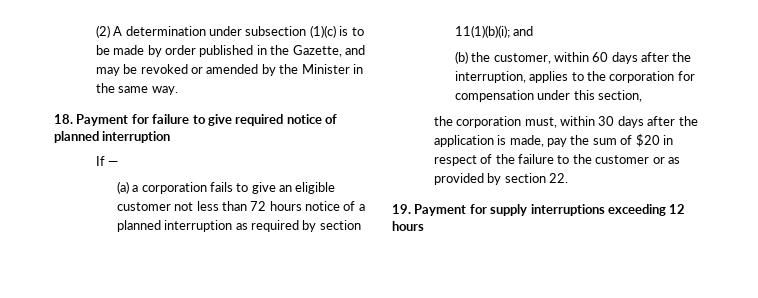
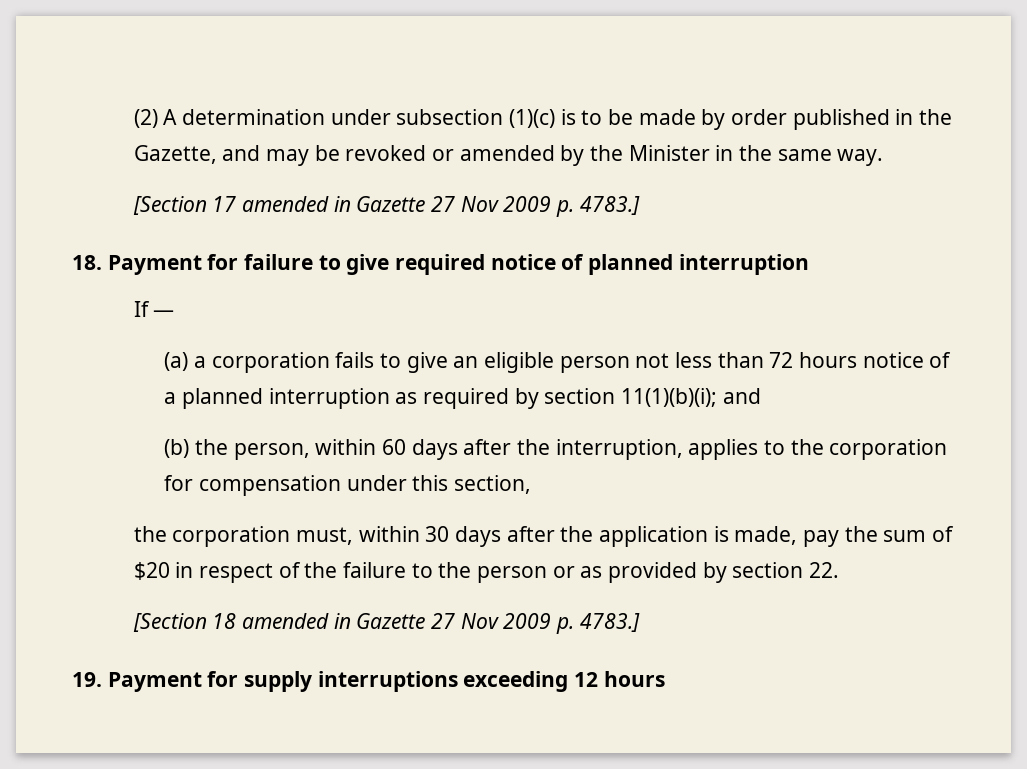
(178, 90) none -> [132,196,640,217] // [Section 17 amended in Gazette 27 Nov 2009 p. 4783.]
[116,202,171,211] customer -> [559,356,630,373] person
[493,53,551,64] customer, -> [233,443,310,460] person,
[595,155,650,164] customer -> [476,566,547,583] person
(569, 178) none -> [132,613,640,634] // [Section 18 amended in Gazette 27 Nov 2009 p. 4783.]

